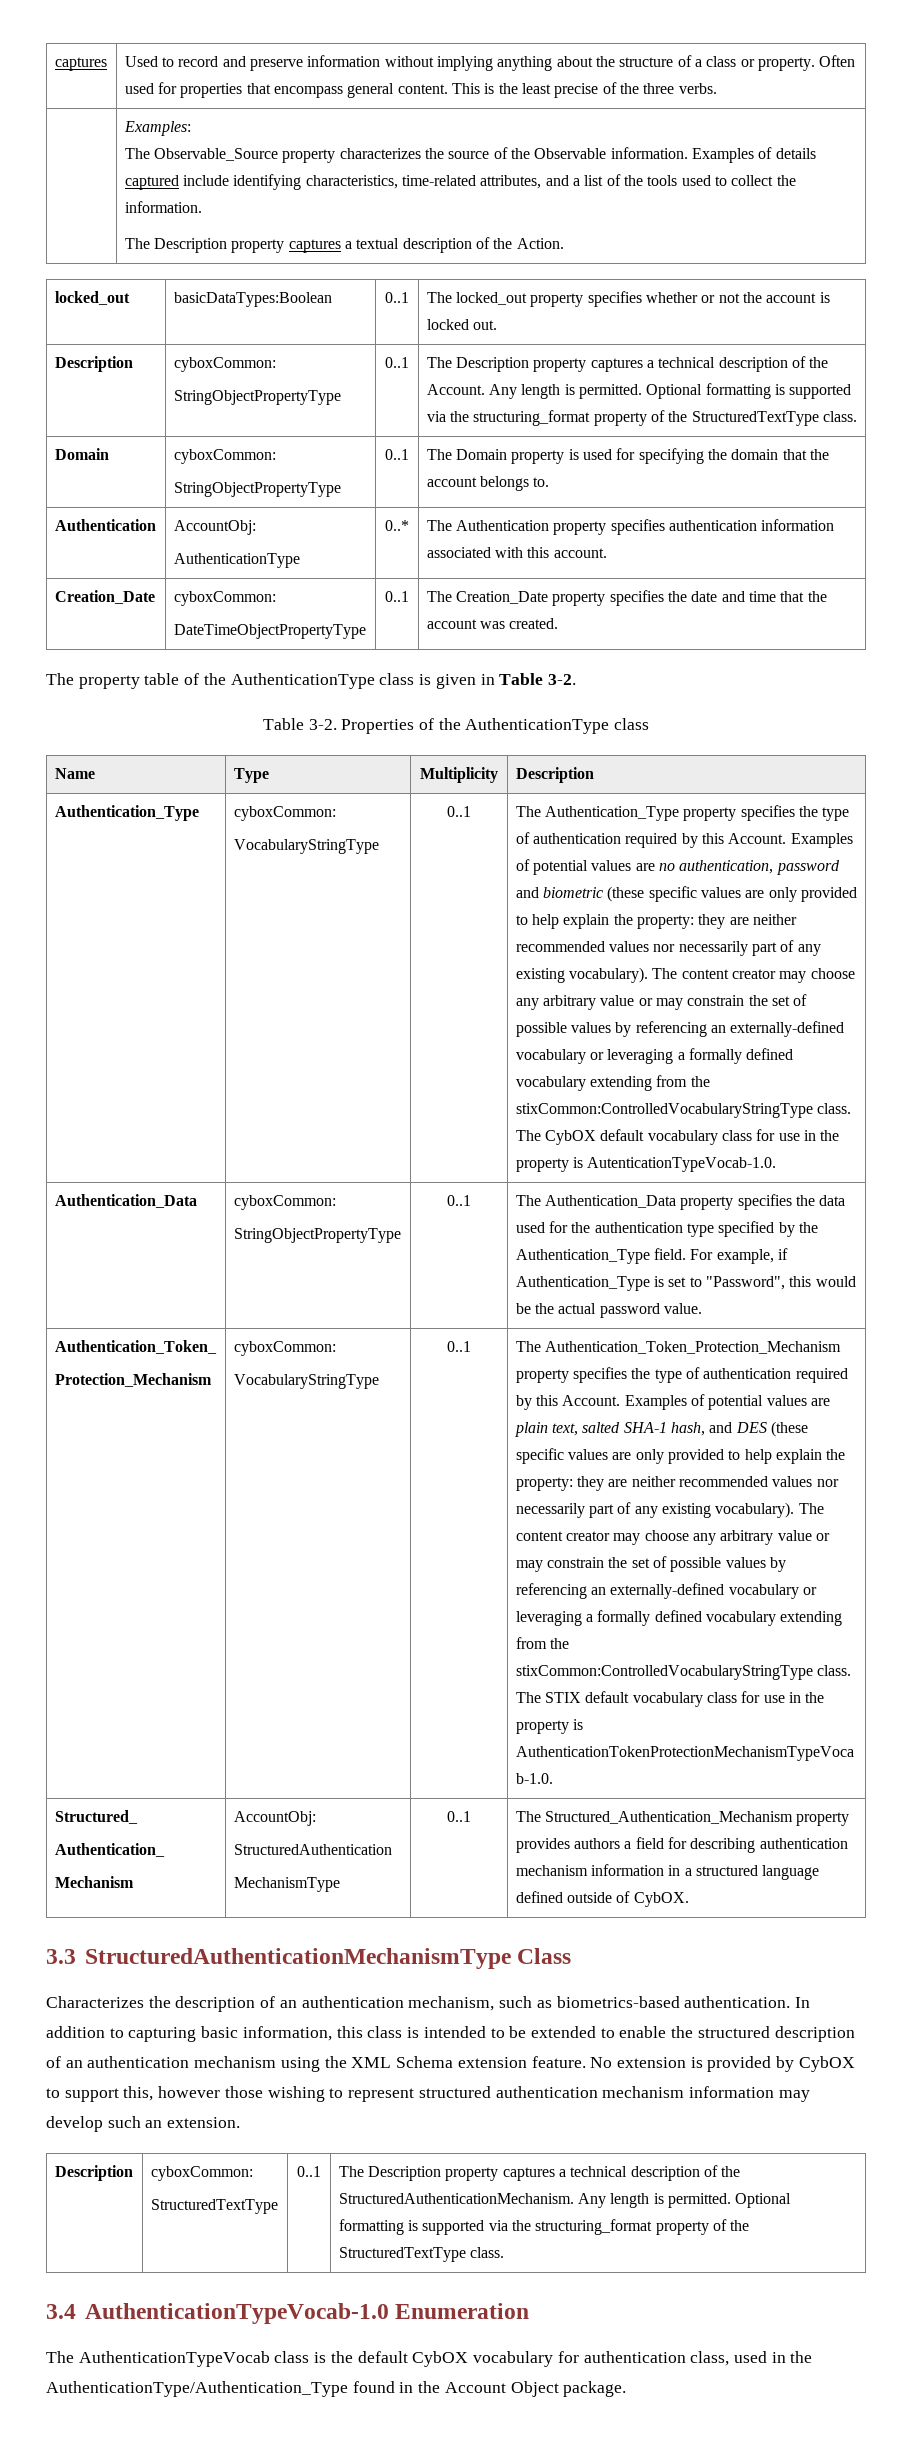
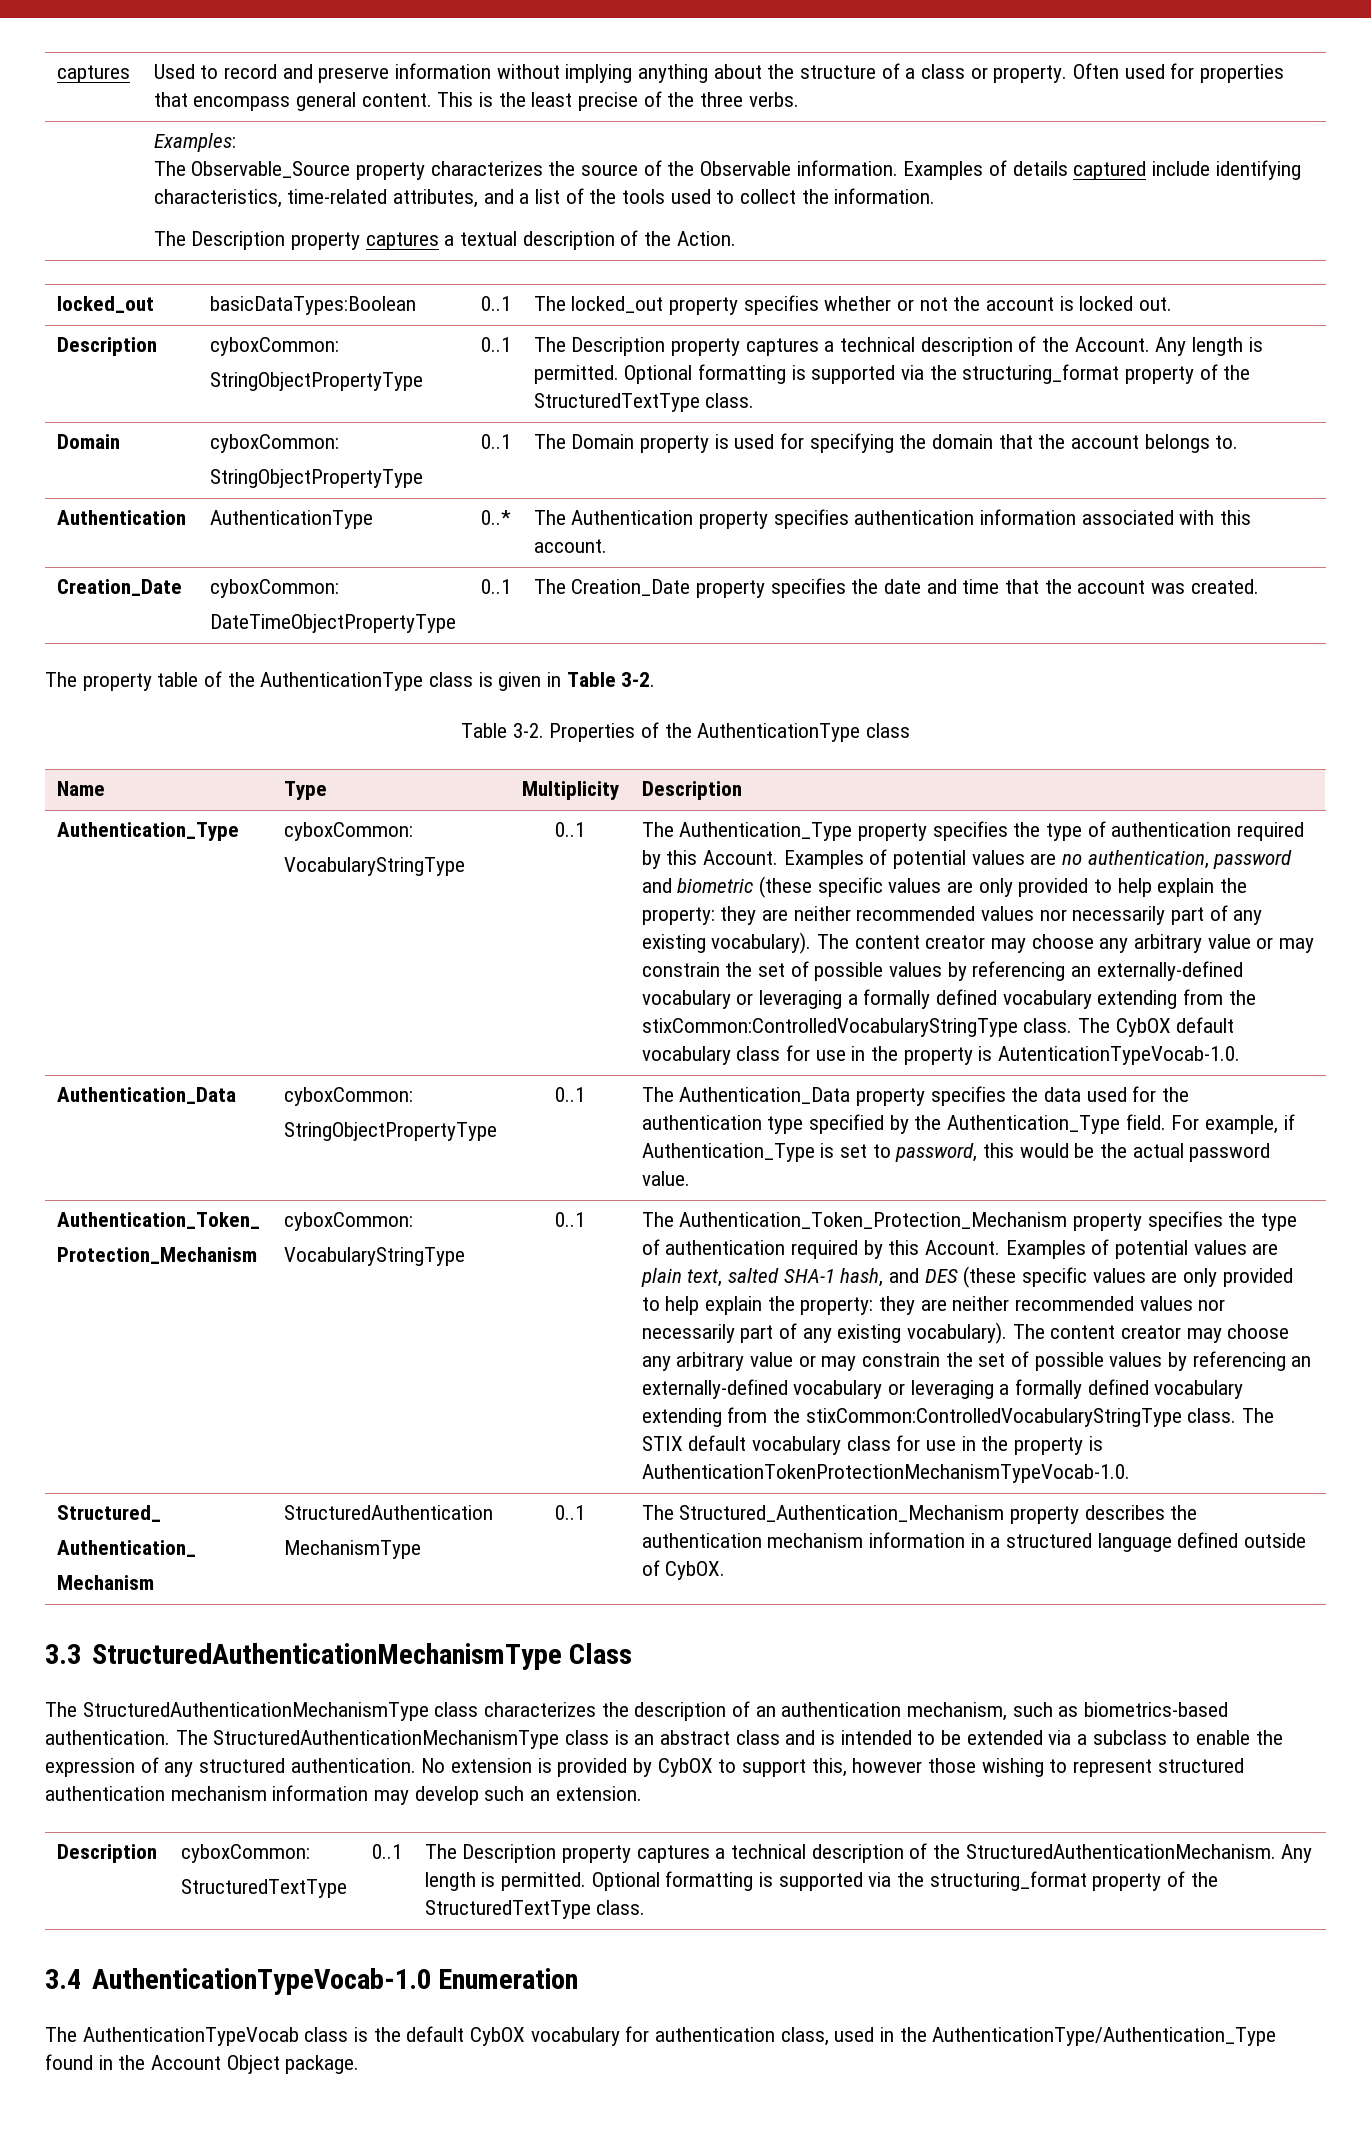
[173,520,256,535] AccountObj: // -> (186, 517) none
[706,1276,786,1290] "Password", -> [895,1143,978,1162] password,
[233,1811,316,1826] AccountObj: // -> (154, 1582) none
[515,1837,756,1853] provides authors a field for describing -> [1084,1505,1198,1520] describes the
[46,1996,144,2008] Characterizes -> [45,1702,597,1721] The StructuredAuthenticationMechanismType class characterizes
[794,1997,810,2008] [46,2026,855,2042] [46,2056,586,2072] In addition to capturing basic information, this class is intended to be extended to enable the structured description of an authentication mechanism using the XML Schema extension feature. -> [175,1730,1283,1749] [45,1757,416,1777] The StructuredAuthenticationMechanismType class is an abstract class and is intended to be extended via a subclass to enable the expression of any structured authentication.

